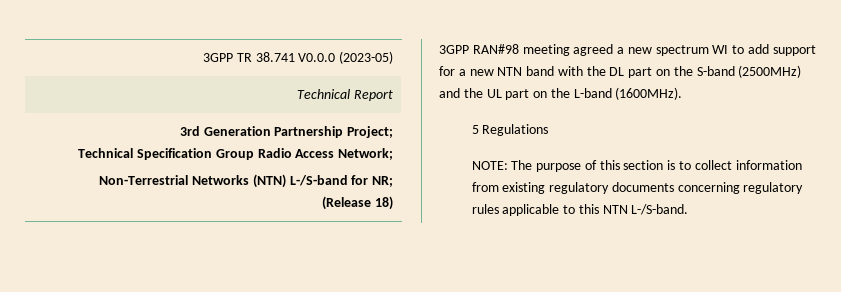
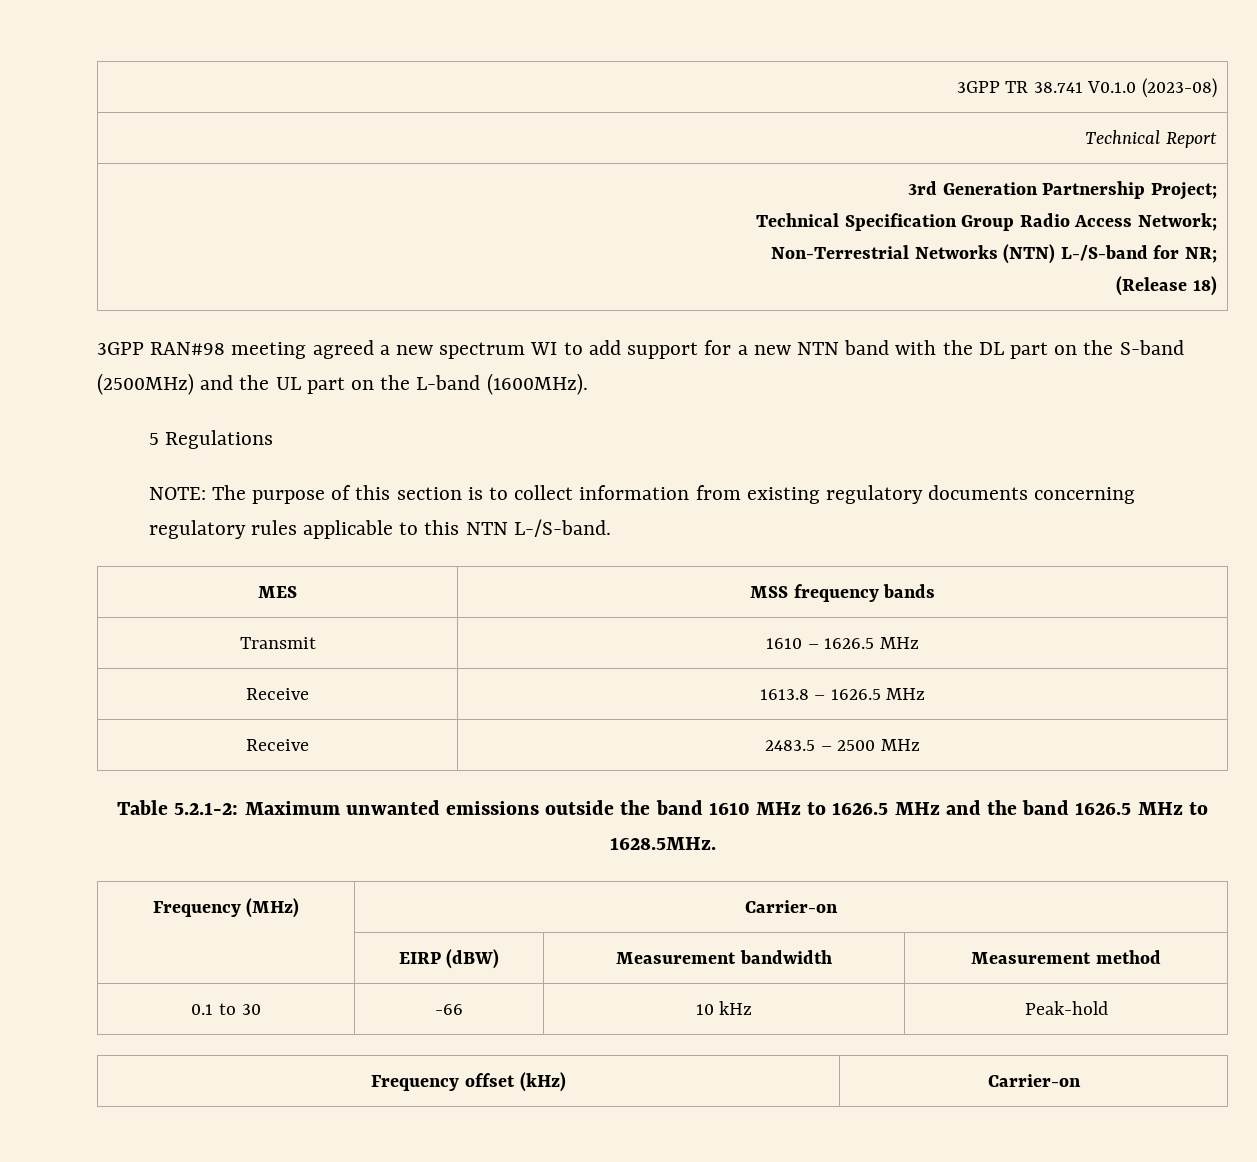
[298,51,394,64] V0.0.0 (2023-05) -> [1087,78,1217,98] V0.1.0 (2023-08)
(689, 209) none -> [258,586,297,598] [749,584,936,602] [239,637,316,649] [766,637,919,649] [246,688,309,700] [759,688,926,700] [246,739,309,751] [765,739,920,751] [117,800,1208,815] [609,837,716,850] [152,898,300,918] [744,900,838,913] [398,949,500,969] [616,950,832,964] [971,950,1161,964] [191,1003,261,1015] [435,1004,463,1015] [695,1001,753,1015] [1024,1001,1108,1015] [371,1072,566,1092] [987,1074,1081,1087] // MES | MSS frequency bands // Transmit | 1610 – 1626.5 MHz // Receive | 1613.8 – 1626.5 MHz // Receive | 2483.5 – 2500 MHz // Table 5.2.1-2: Maximum unwanted emissions outside the band 1610 MHz to 1626.5 MHz and the band 1626.5 MHz to 1628.5MHz. // Frequency (MHz) | Carrier-on // | EIRP (dBW) | Measurement bandwidth | Measurement method // 0.1 to 30 | -66 | 10 kHz | Peak-hold // Frequency offset (kHz) | Carrier-on

